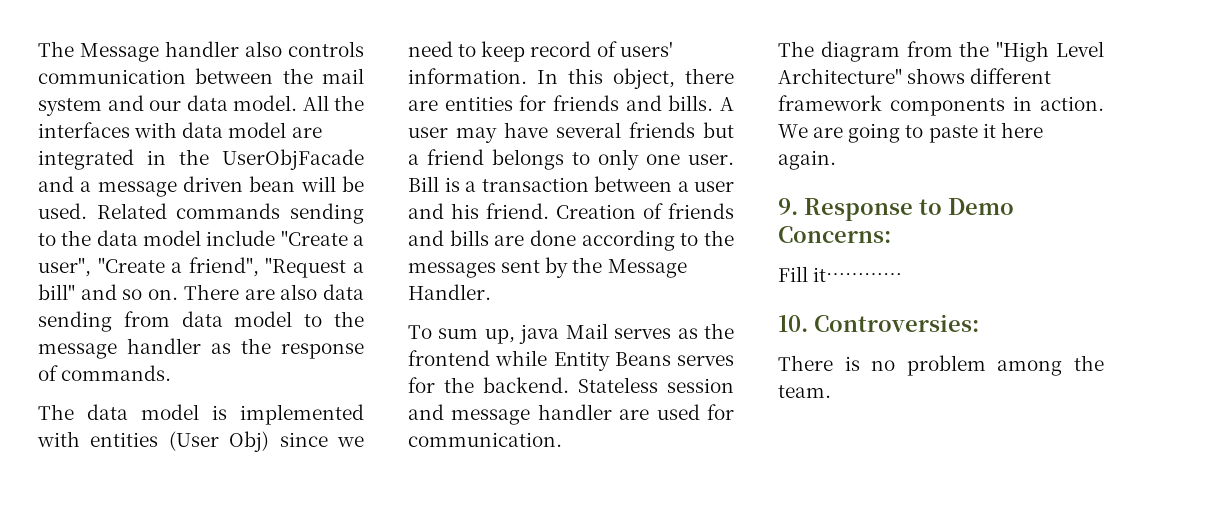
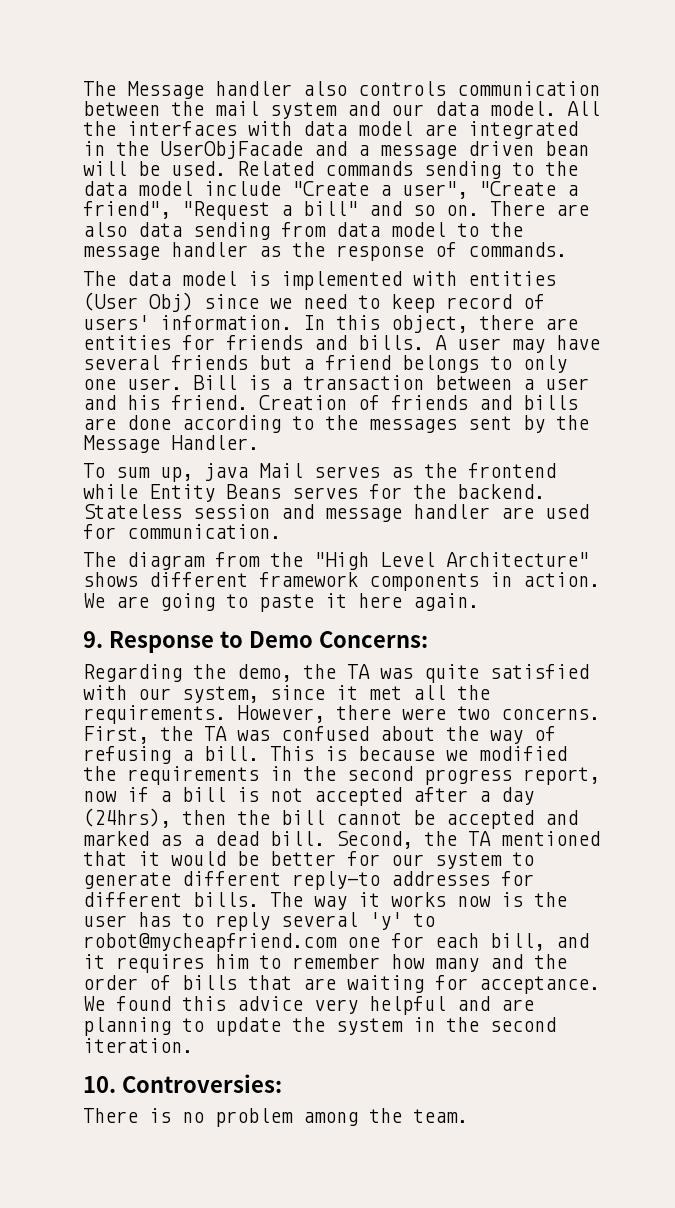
[778,266,903,282] Fill it………… -> [83,664,589,683] [83,685,490,703] [83,705,600,724] [83,726,556,744] [83,746,567,764] [83,766,600,785] [83,787,534,806] [83,808,578,829] [83,831,600,849] [83,851,534,869] [83,871,534,890] [83,892,567,910] [83,912,435,931] [83,933,589,952] [83,954,567,973] [83,975,600,994] [83,996,534,1015] [83,1017,556,1036] [83,1038,193,1053] Regarding the demo, the TA was quite satisfied with our system, since it met all the requirements. However, there were two concerns. First, the TA was confused about the way of refusing a bill. This is because we modified the requirements in the second progress report, now if a bill is not accepted after a day (24hrs), then the bill cannot be accepted and marked as a dead bill. Second, the TA mentioned that it would be better for our system to generate different reply-to addresses for different bills. The way it works now is the user has to reply several 'y' to robot@mycheapfriend.com one for each bill, and it requires him to remember how many and the order of bills that are waiting for acceptance. We found this advice very helpful and are planning to update the system in the second iteration.

